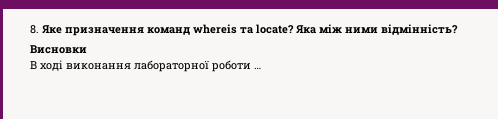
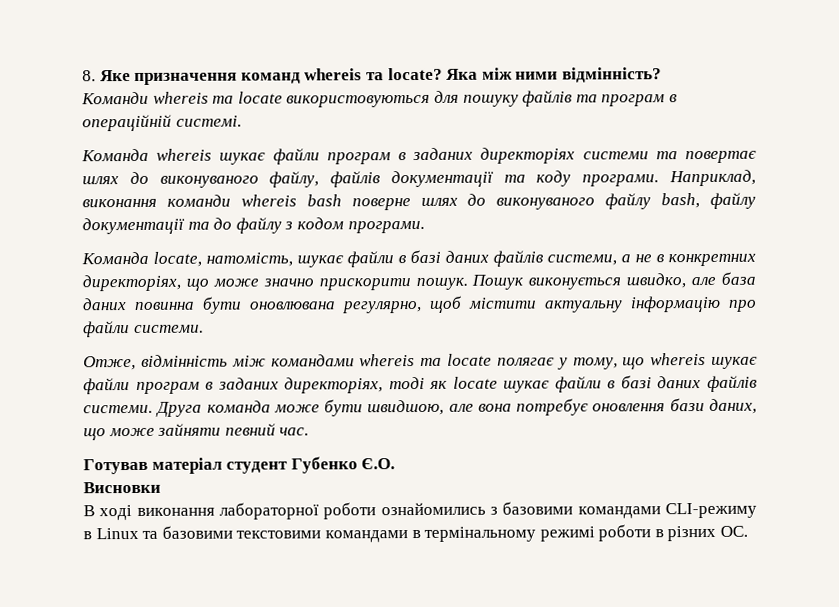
(458, 29) none -> [81,90,678,108] [82,114,242,132] [81,147,757,165] [82,169,756,188] [82,192,756,211] [82,217,425,235] [81,249,756,268] [82,271,756,292] [82,295,757,314] [83,321,204,338] [83,352,758,371] [83,375,758,395] [83,398,757,417] [83,423,310,441] [83,456,396,475] // Команди whereis та locate використовуються для пошуку файлів та програм в операційній системі. // Команда whereis шукає файли програм в заданих директоріях системи та повертає шлях до виконуваного файлу, файлів документації та коду програми. Наприклад, виконання команди whereis bash поверне шлях до виконуваного файлу bash, файлу документації та до файлу з кодом програми. // Команда locate, натомість, шукає файли в базі даних файлів системи, а не в конкретних директоріях, що може значно прискорити пошук. Пошук виконується швидко, але база даних повинна бути оновлювана регулярно, щоб містити актуальну інформацію про файли системи. // Отже, відмінність між командами whereis та locate полягає у тому, що whereis шукає файли програм в заданих директоріях, тоді як locate шукає файли в базі даних файлів системи. Друга команда може бути швидшою, але вона потребує оновлення бази даних, що може зайняти певний час. // Готував матеріал студент Губенко Є.О.
[254,67,261,69] … -> [380,501,757,519] [83,524,749,543] ознайомились з базовими командами CLI-режиму в Linux та базовими текстовими командами в термінальному режимі роботи в різних ОС.

